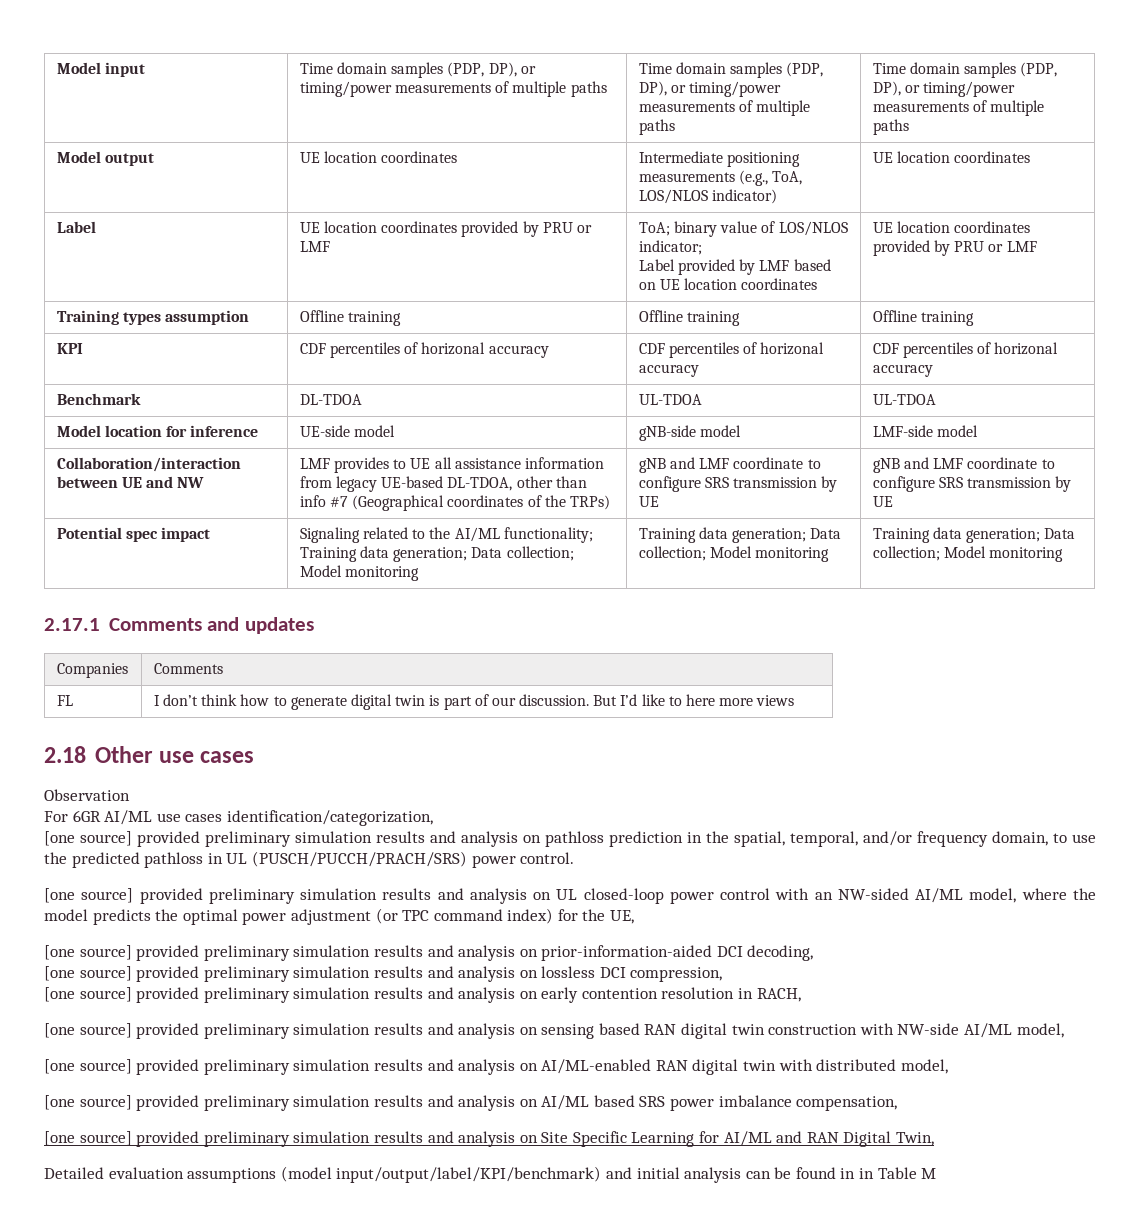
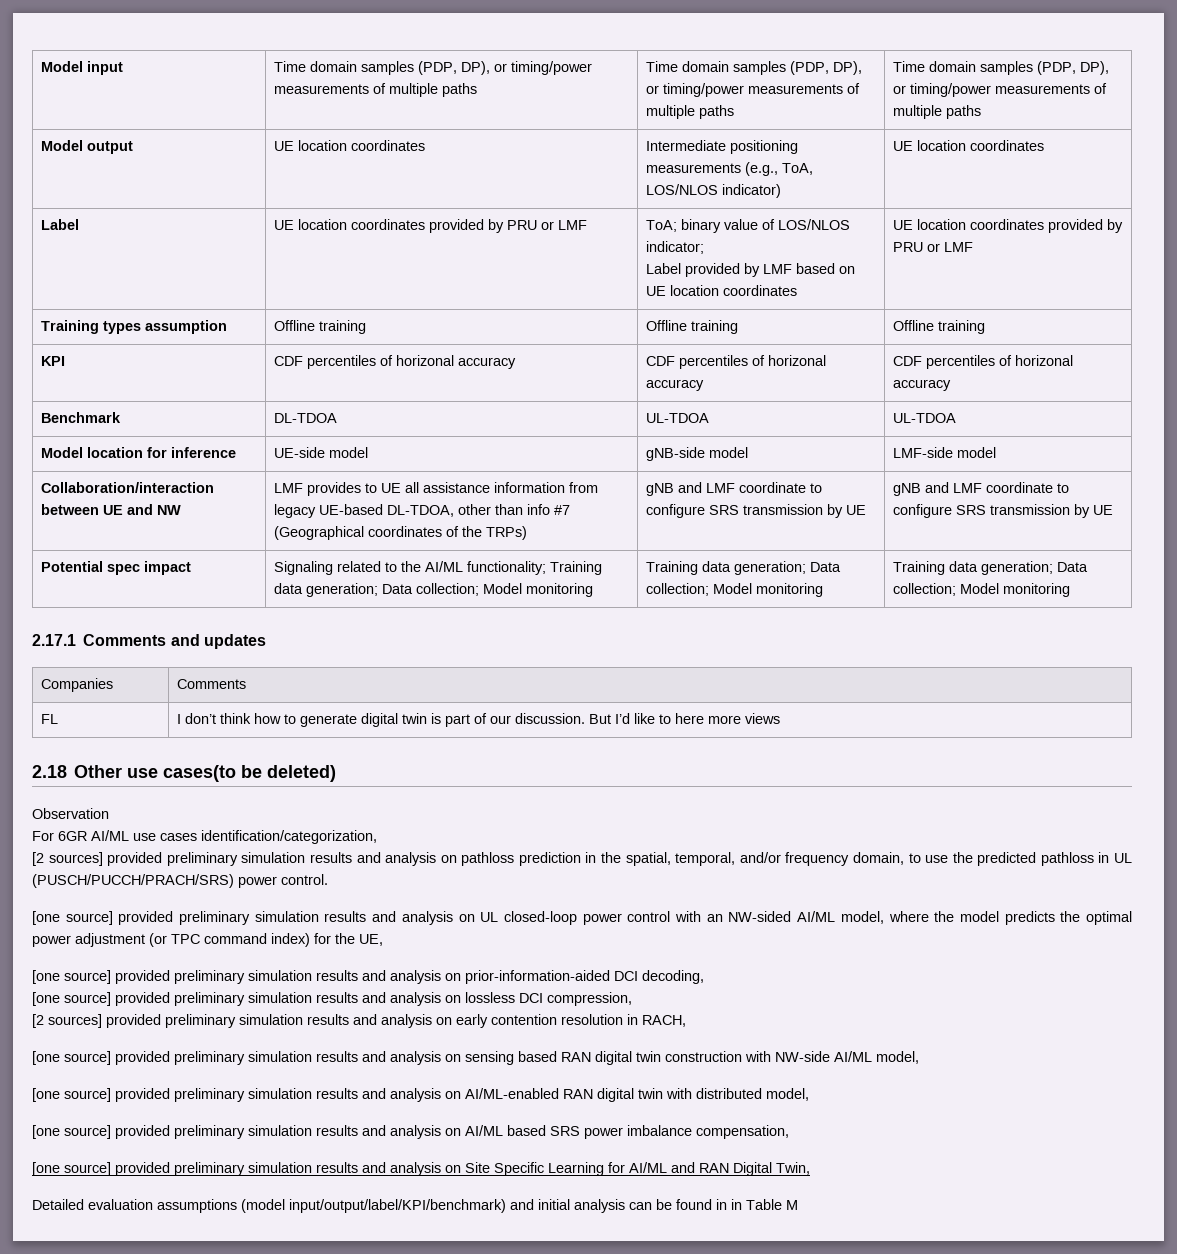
[200,751,255,763] cases -> [163,765,337,782] cases(to be deleted)
[44,831,132,846] [one source] -> [32,852,103,866] [2 sources]
[44,987,132,1002] [one source] -> [32,1014,102,1028] [2 sources]

